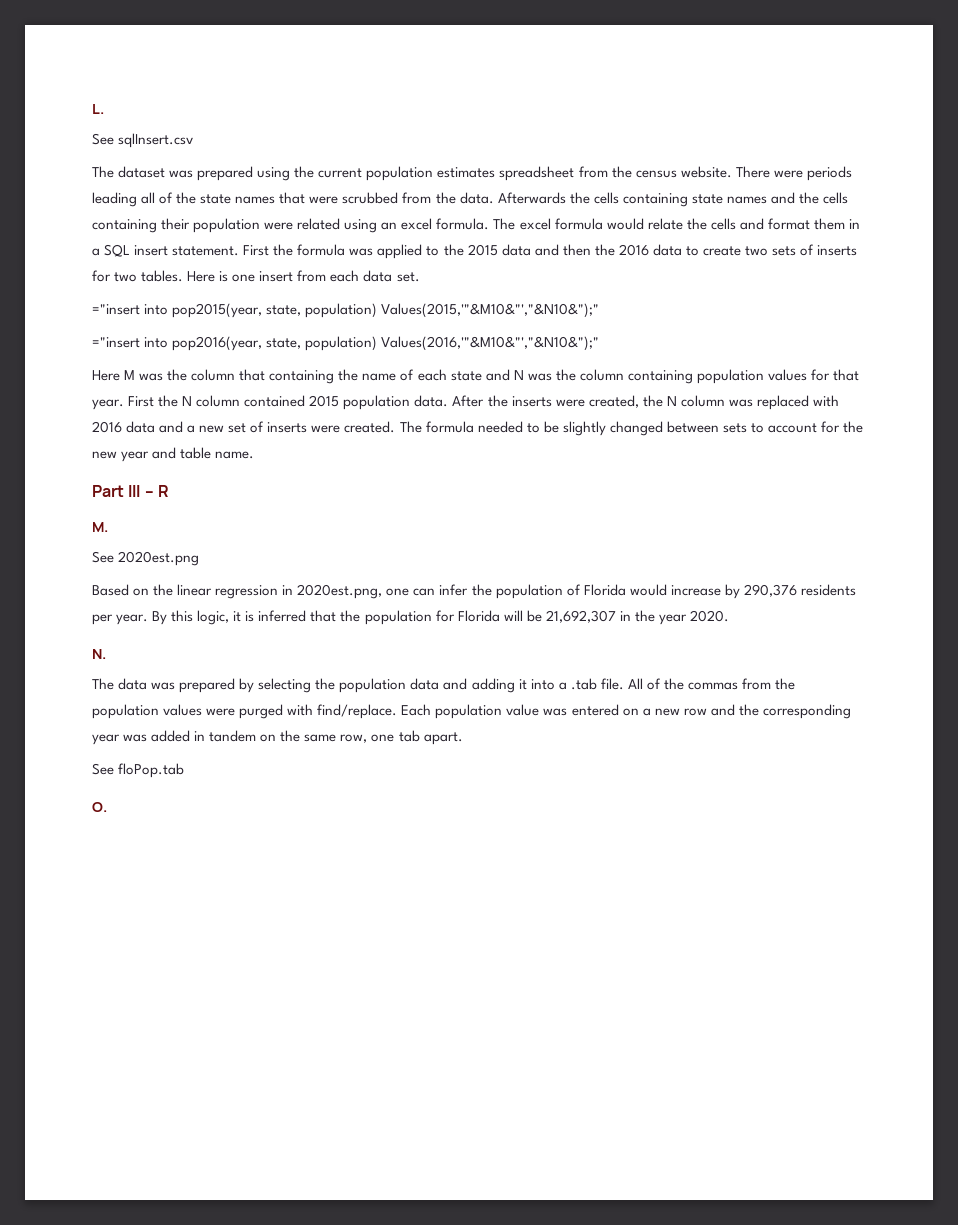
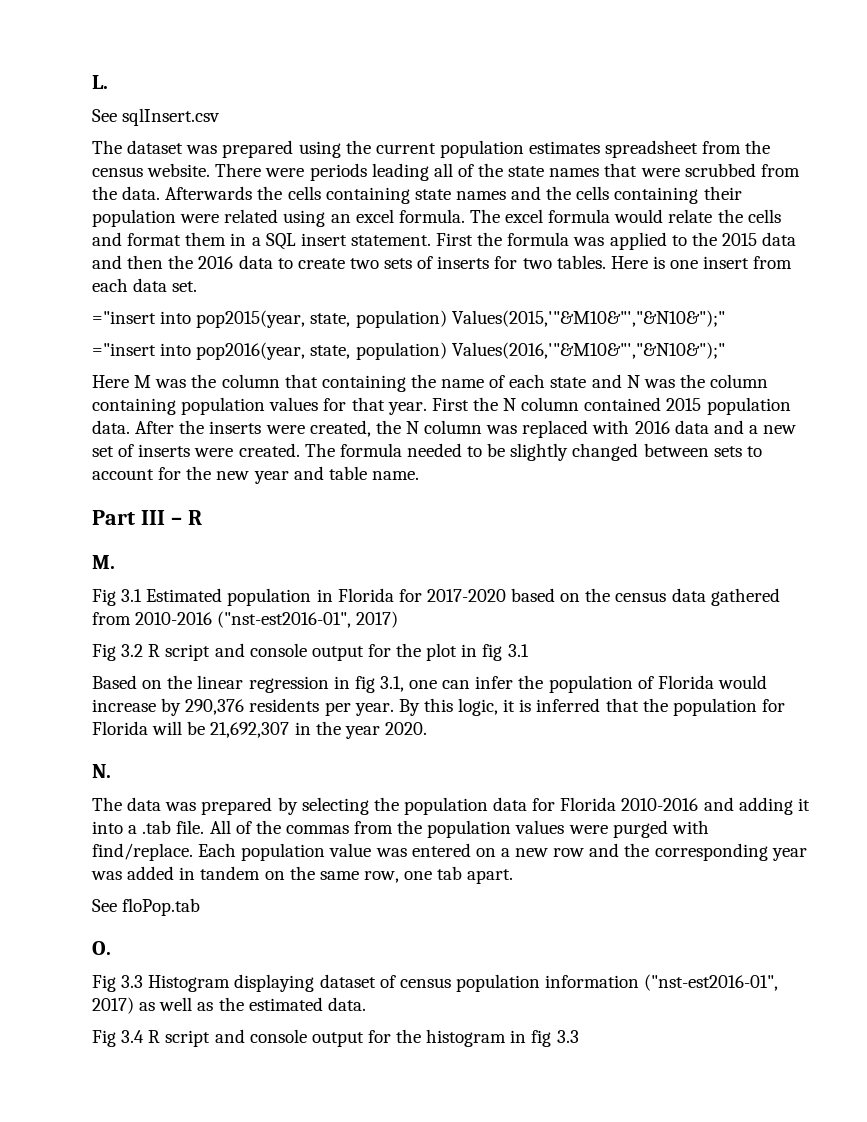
[92,551,200,566] See 2020est.png -> [92,588,780,606] [92,611,399,628] [92,643,529,661] Fig 3.1 Estimated population in Florida for 2017-2020 based on the census data gathered from 2010-2016 ("nst-est2016-01", 2017) // Fig 3.2 R script and console output for the plot in fig 3.1
[297,584,383,599] 2020est.png, -> [354,676,404,693] fig 3.1,
(440, 684) none -> [532,797,699,811] for Florida 2010-2016
(107, 807) none -> [92,974,779,992] [92,997,366,1014] [92,1029,579,1047] // Fig 3.3 Histogram displaying dataset of census population information ("nst-est2016-01", 2017) as well as the estimated data. // Fig 3.4 R script and console output for the histogram in fig 3.3

